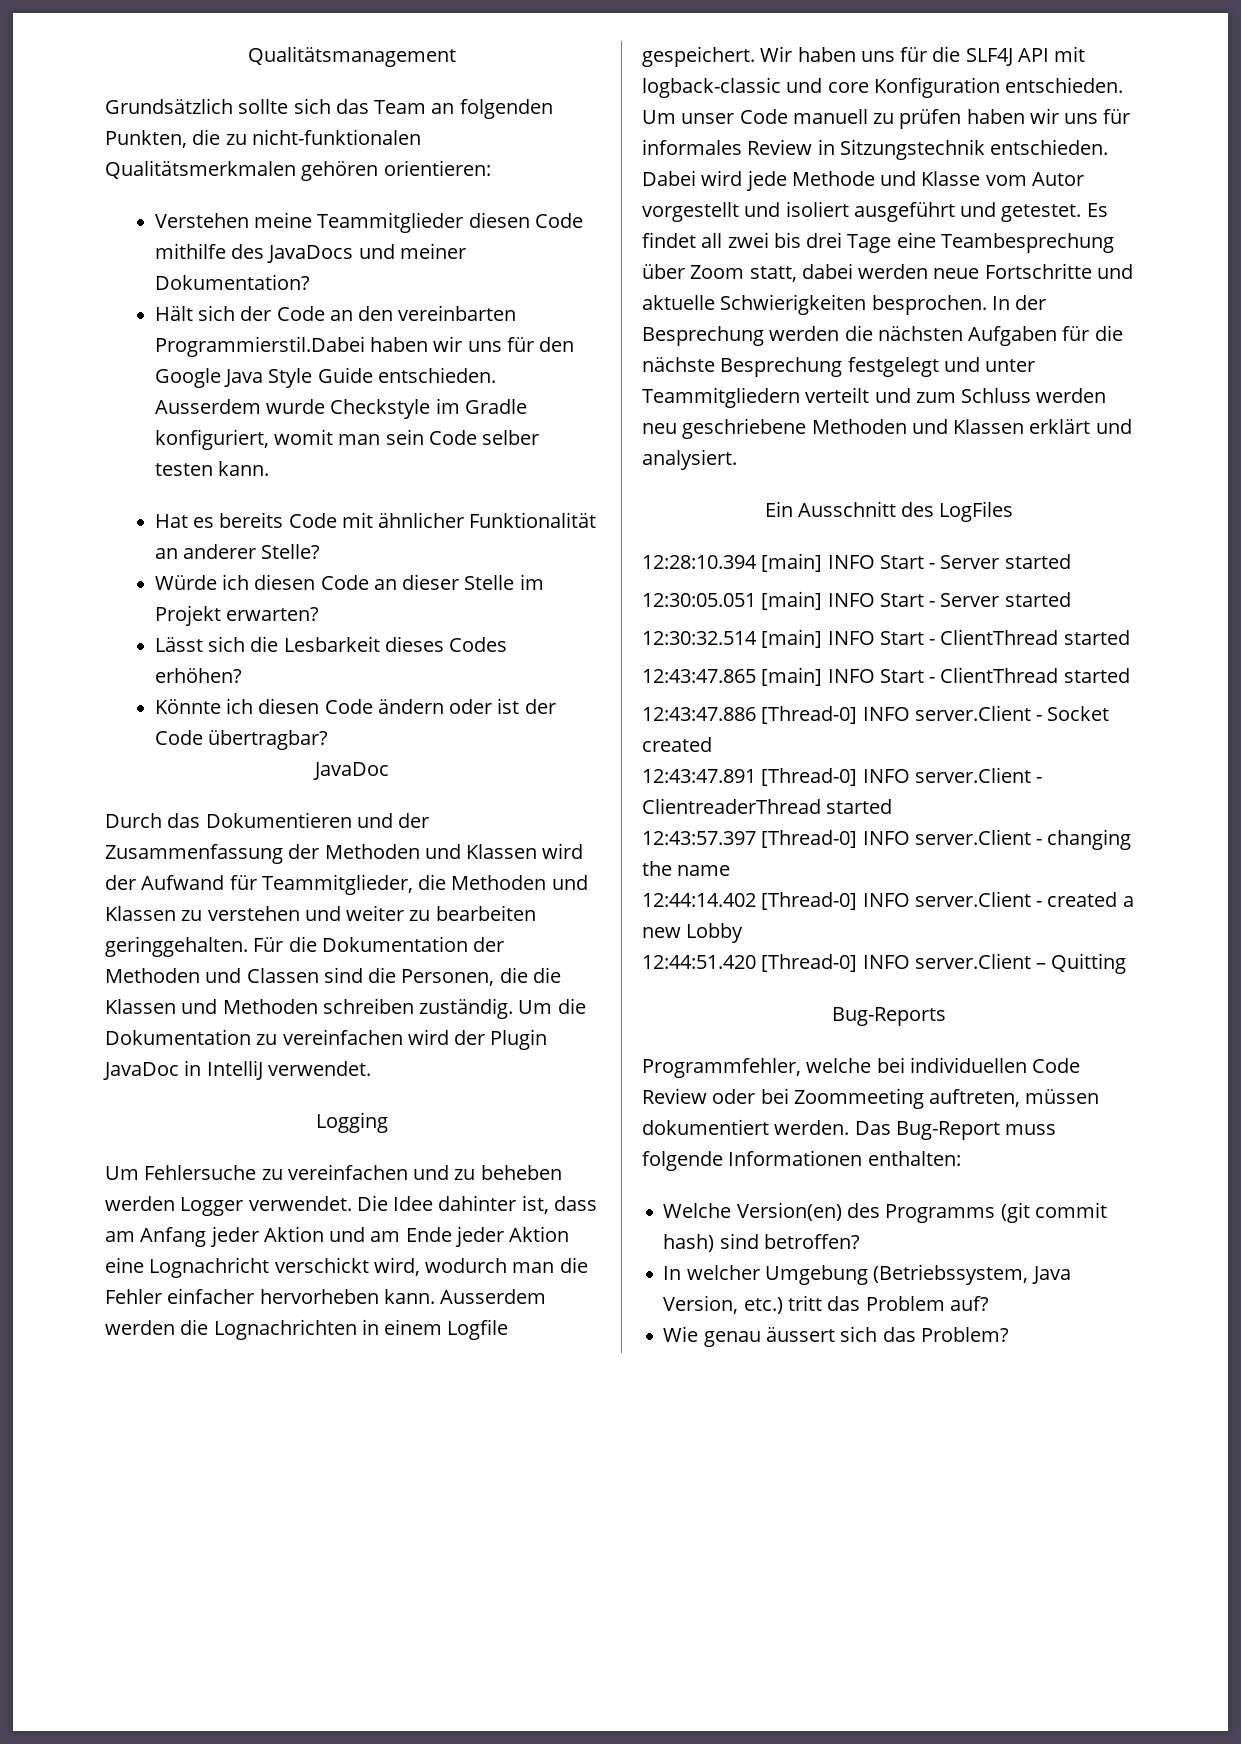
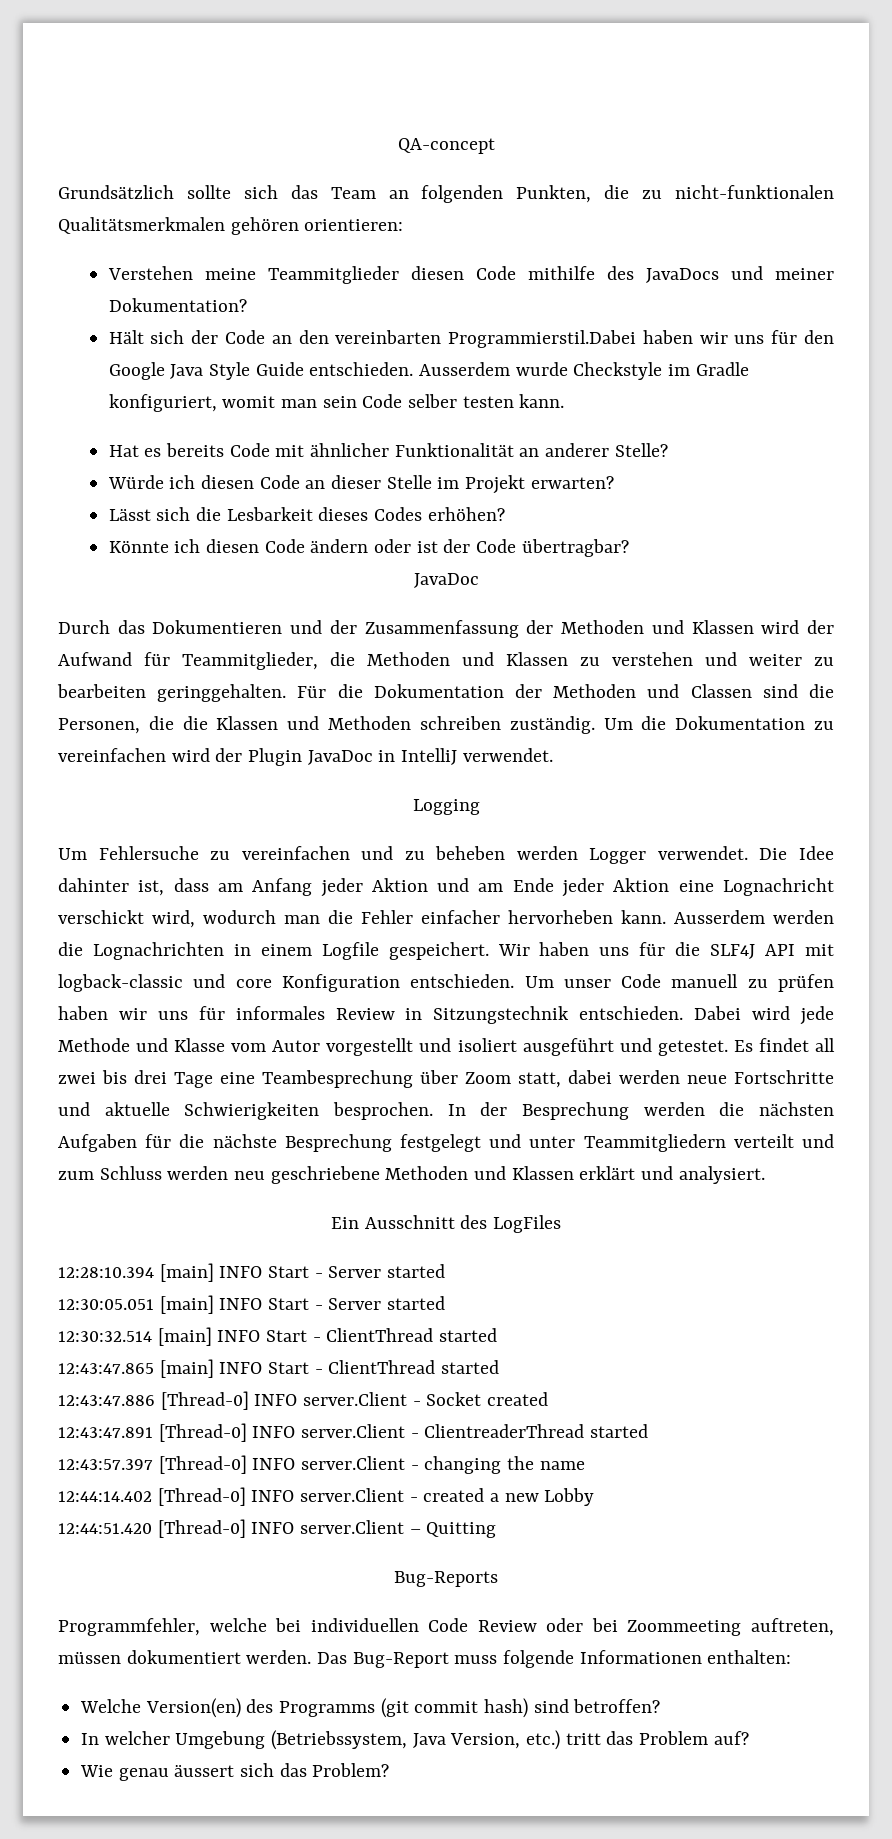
[248,46,456,67] Qualitätsmanagement -> [397,138,495,154] QA-concept

